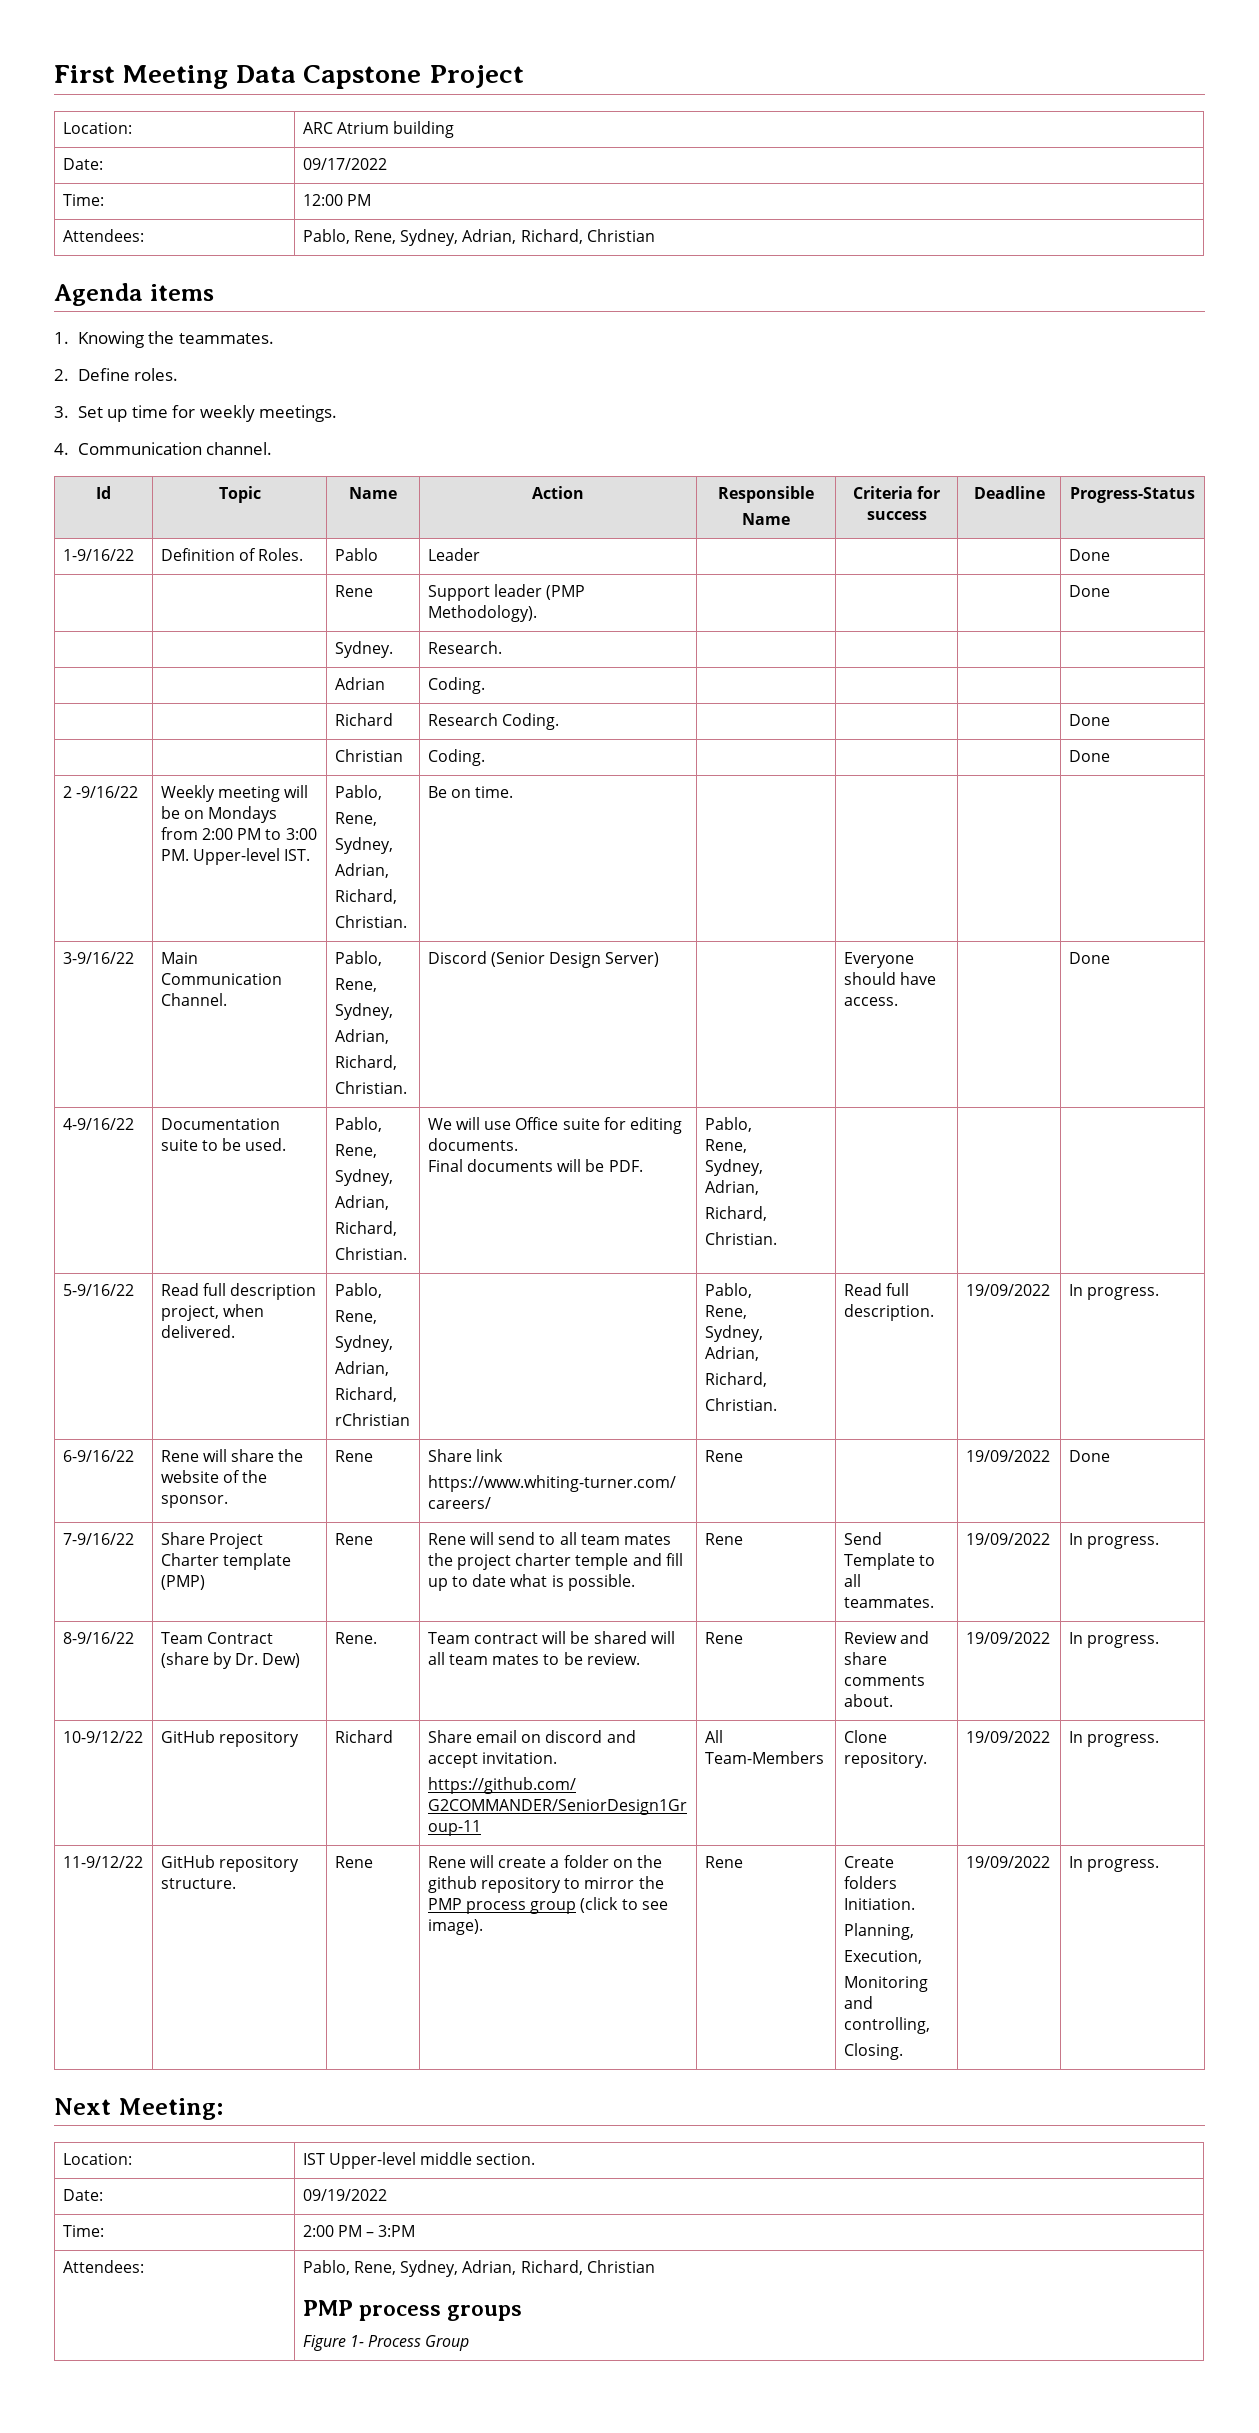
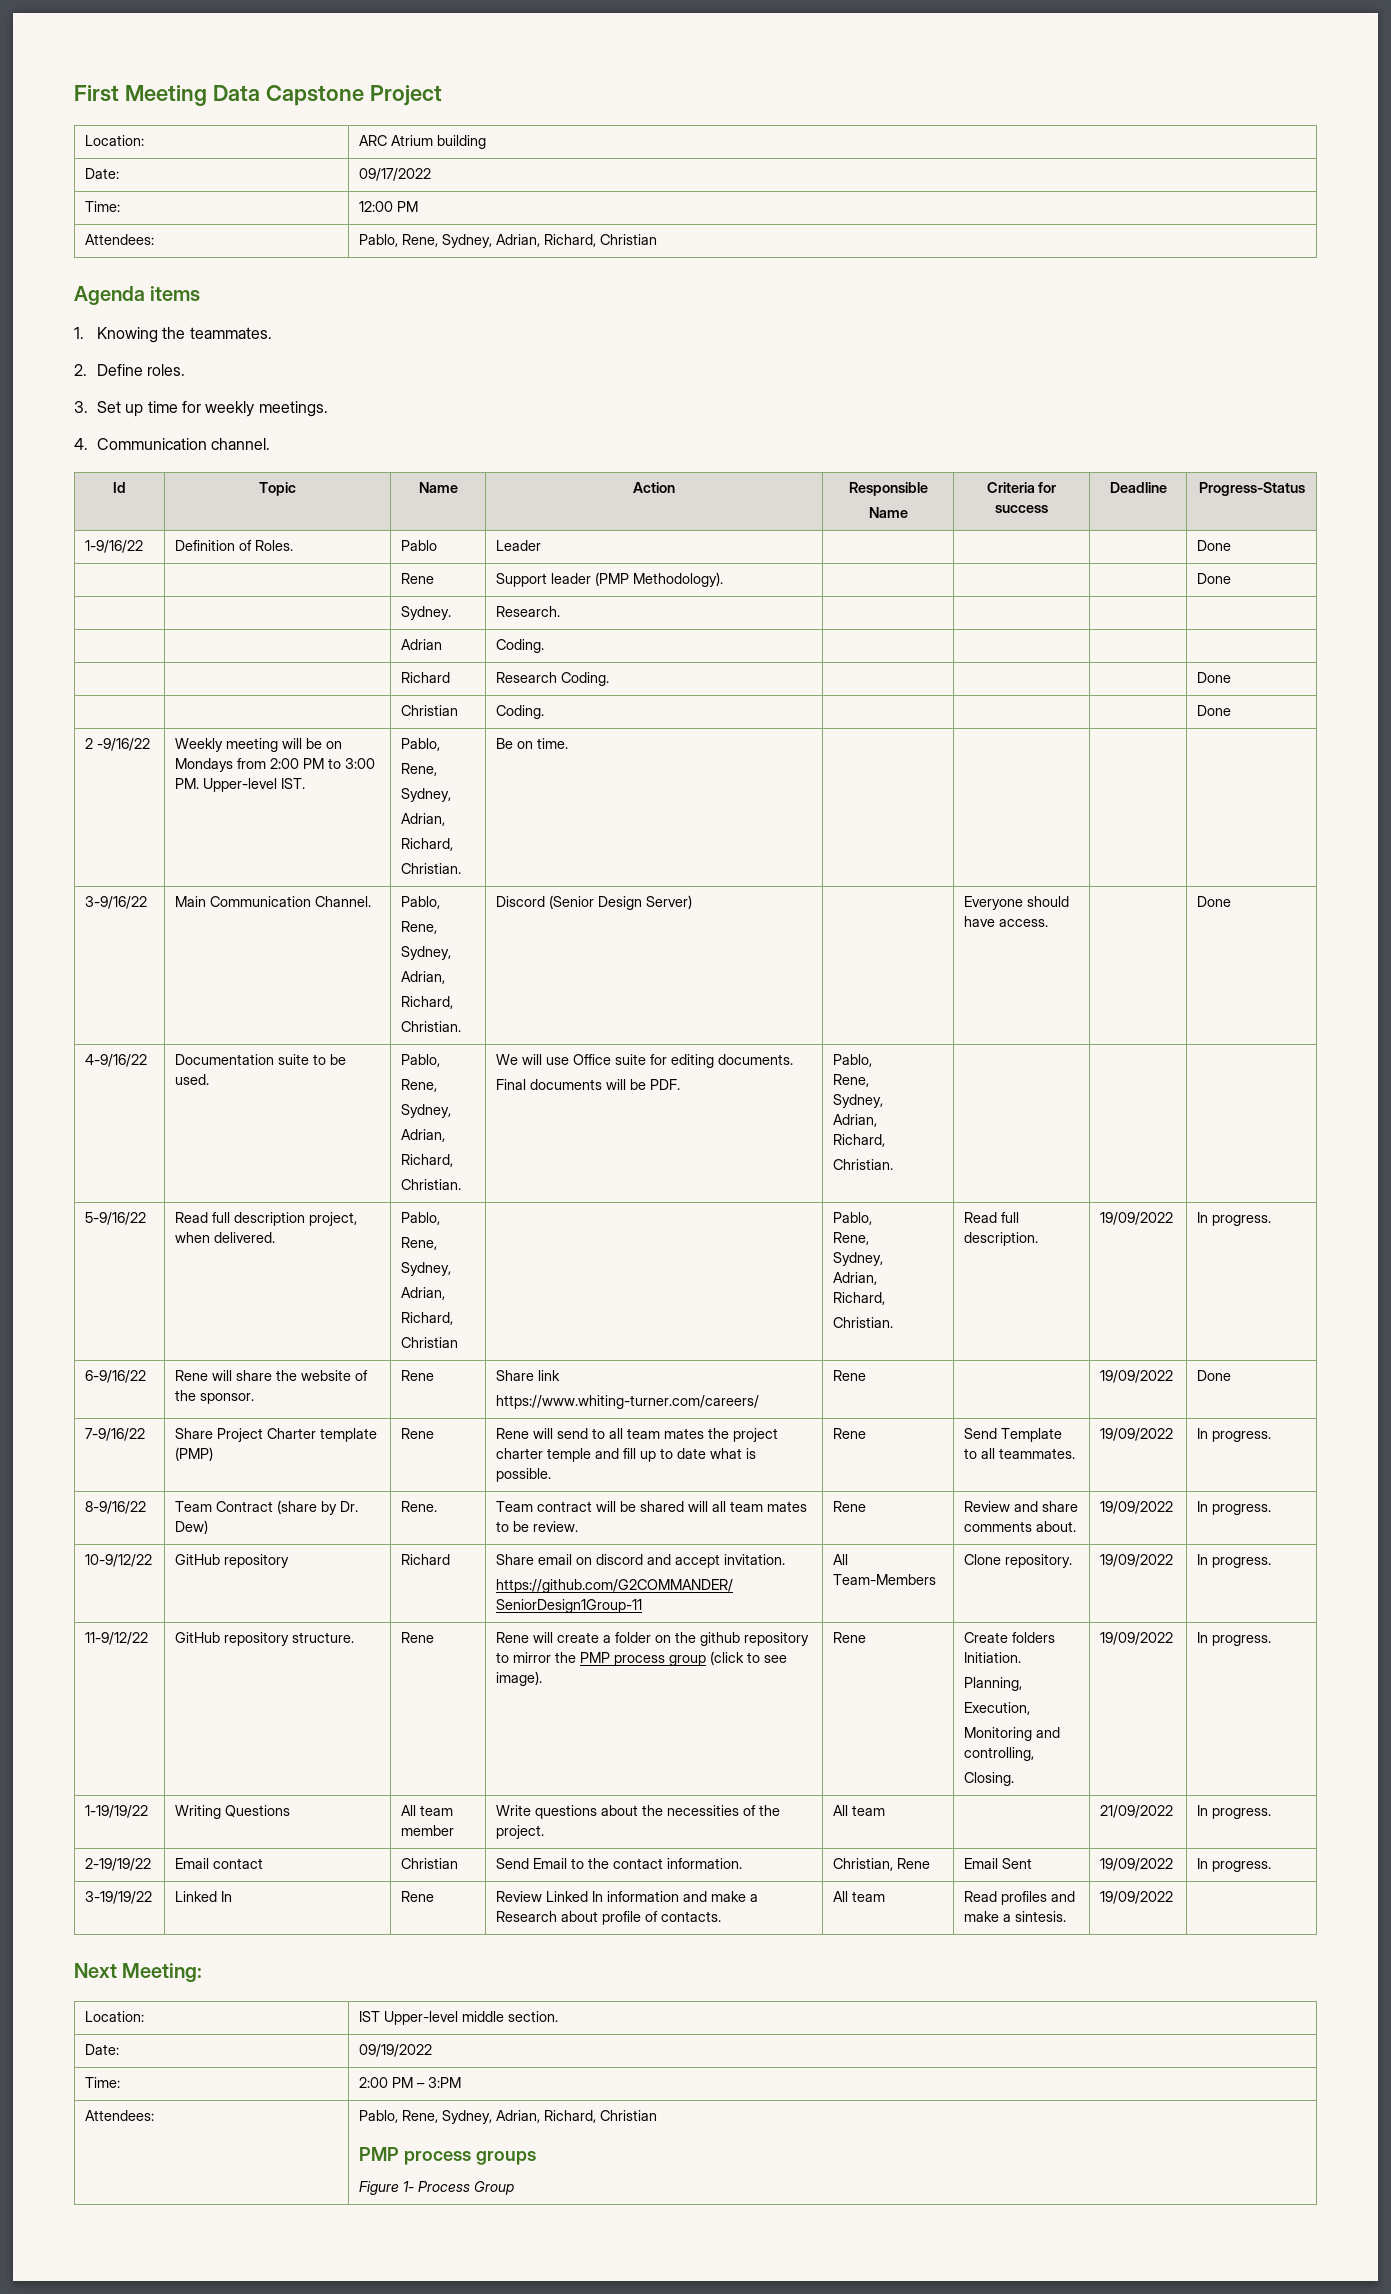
[334,1413,410,1426] rChristian -> [401,1337,459,1348] Christian
(1159, 1865) none -> [85,1805,149,1818] [175,1805,291,1819] [401,1805,454,1816] [401,1825,455,1836] [496,1805,781,1819] [496,1825,545,1839] [833,1805,886,1816] [1100,1805,1174,1818] [1197,1805,1272,1819] [85,1858,152,1871] [175,1858,264,1869] [401,1858,459,1869] [496,1858,743,1869] [833,1858,931,1871] [964,1858,1033,1869] [1100,1858,1174,1871] [1197,1858,1272,1872] [85,1891,153,1904] [175,1891,233,1902] [401,1891,435,1902] [496,1891,759,1902] [496,1911,722,1925] [833,1891,886,1902] [964,1891,1076,1905] [964,1911,1067,1922] [1100,1891,1174,1904] // 1-19/19/22 | Writing Questions | All team member | Write questions about the necessities of the project. | All team | | 21/09/2022 | In progress. // 2-19/19/22 | Email contact | Christian | Send Email to the contact information. | Christian, Rene | Email Sent | 19/09/2022 | In progress. // 3-19/19/22 | Linked In | Rene | Review Linked In information and make a Research about profile of contacts. | All team | Read profiles and make a sintesis. | 19/09/2022 |

